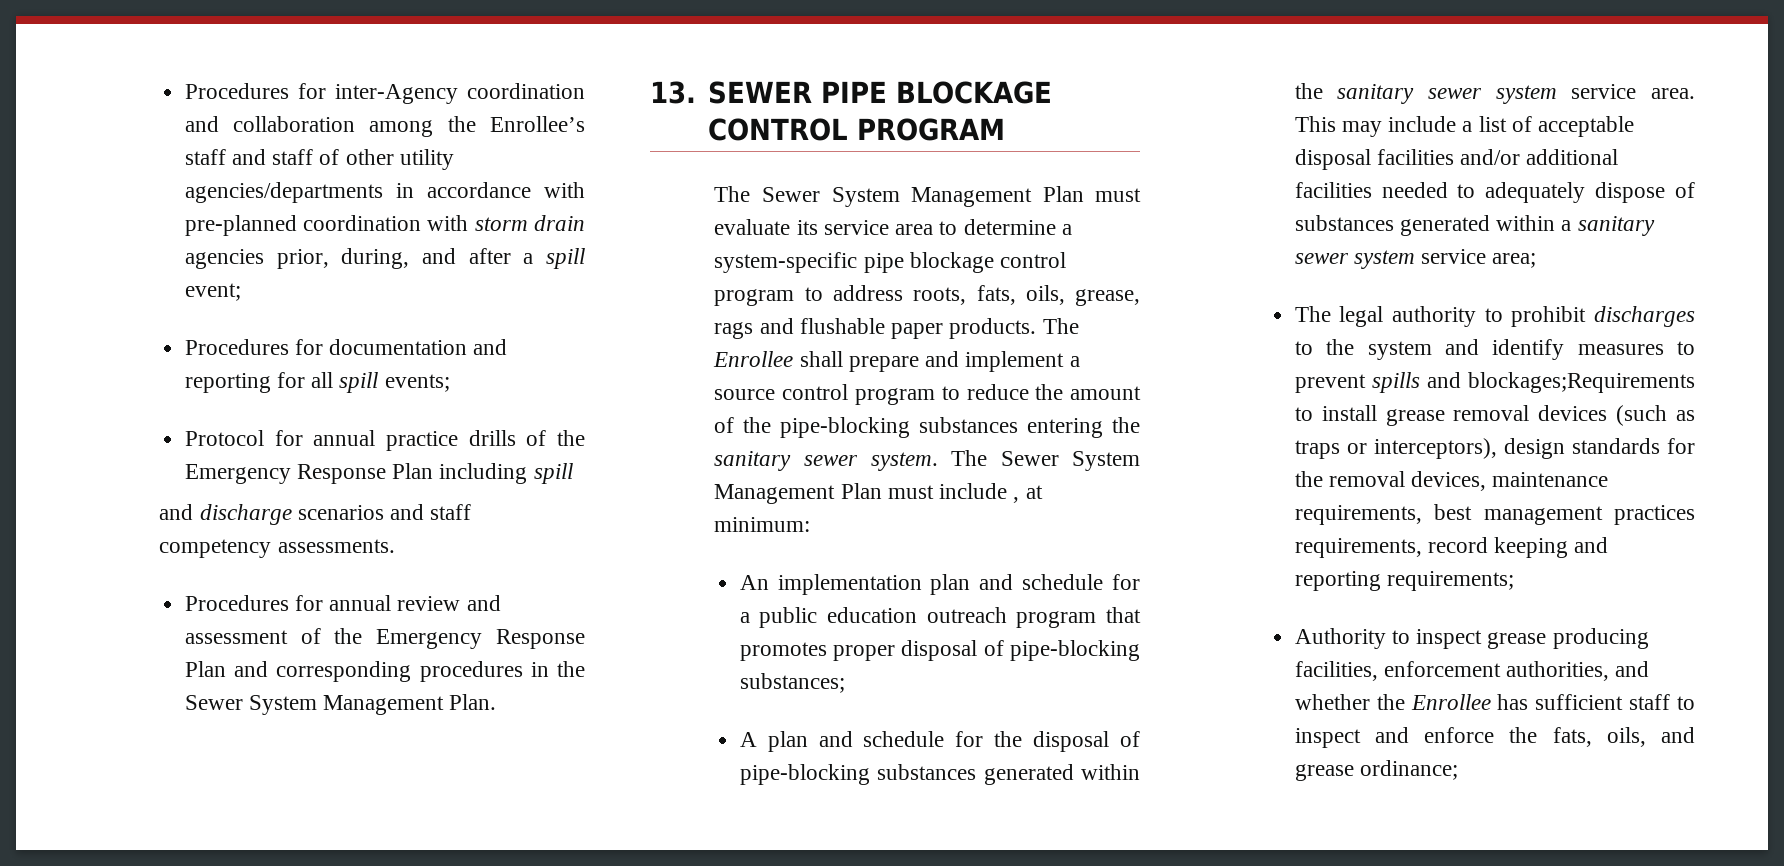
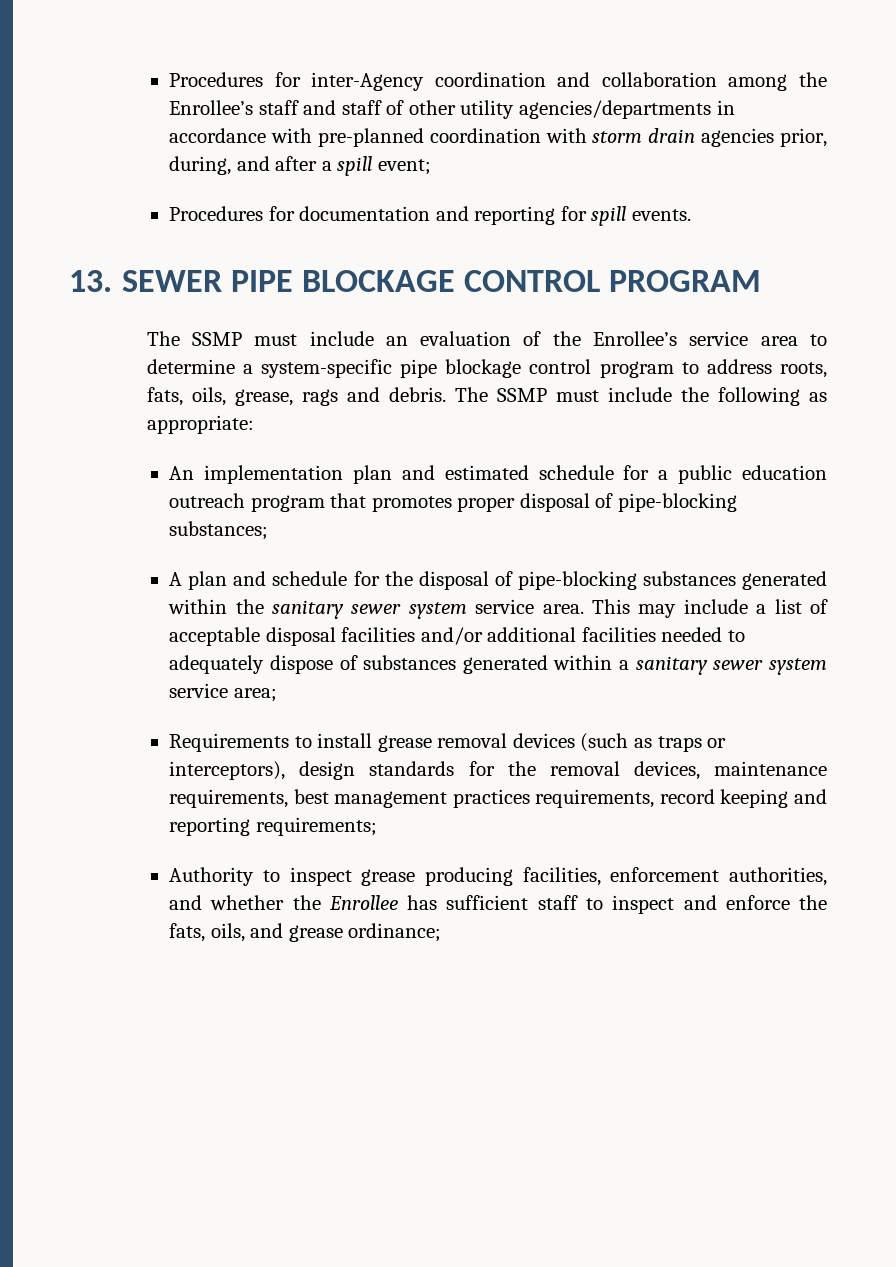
[311,372,450,393] [184,430,586,451] [184,463,573,484] [159,504,472,525] [159,539,395,558] [184,595,501,611] [184,628,585,649] [184,661,585,682] [184,694,497,715] all spill events; // Protocol for annual practice drills of the Emergency Response Plan including spill // and discharge scenarios and staff competency assessments. // Procedures for annual review and assessment of the Emergency Response Plan and corresponding procedures in the Sewer System Management Plan. -> [591,206,691,226] spill events.
[761,186,1141,207] [714,219,818,235] Sewer System Management Plan must evaluate its -> [191,331,678,346] SSMP must include an evaluation of the Enrollee’s
[799,318,1079,339] [713,351,1080,372] [714,384,1141,405] [714,417,1140,438] [714,450,1140,471] [714,483,1043,504] [714,517,811,532] flushable paper products. The Enrollee shall prepare and implement a source control program to reduce the amount of the pipe-blocking substances entering the sanitary sewer system. The Sewer System Management Plan must include , at minimum: -> [388,387,828,406] [146,415,254,434] debris. The SSMP must include the following as appropriate:
(1014, 582) none -> [444,465,529,480] estimated
[1294,306,1695,327] [1294,339,1695,360] [1294,372,1695,393] The legal authority to prohibit discharges to the system and identify measures to prevent spills and blockages;Requirements -> [169,733,290,752] Requirements

